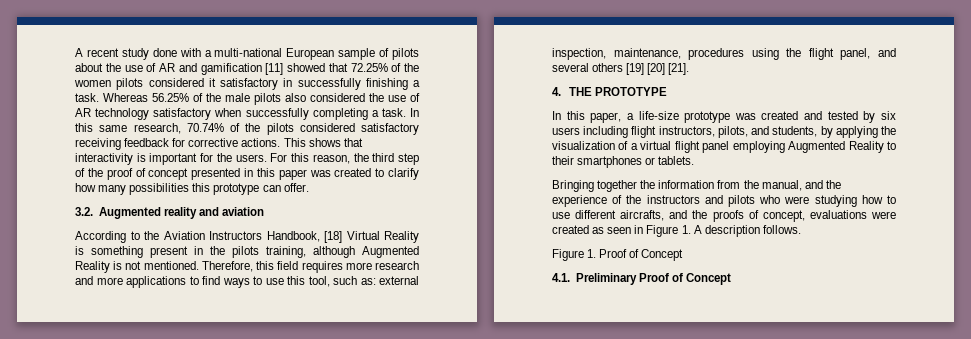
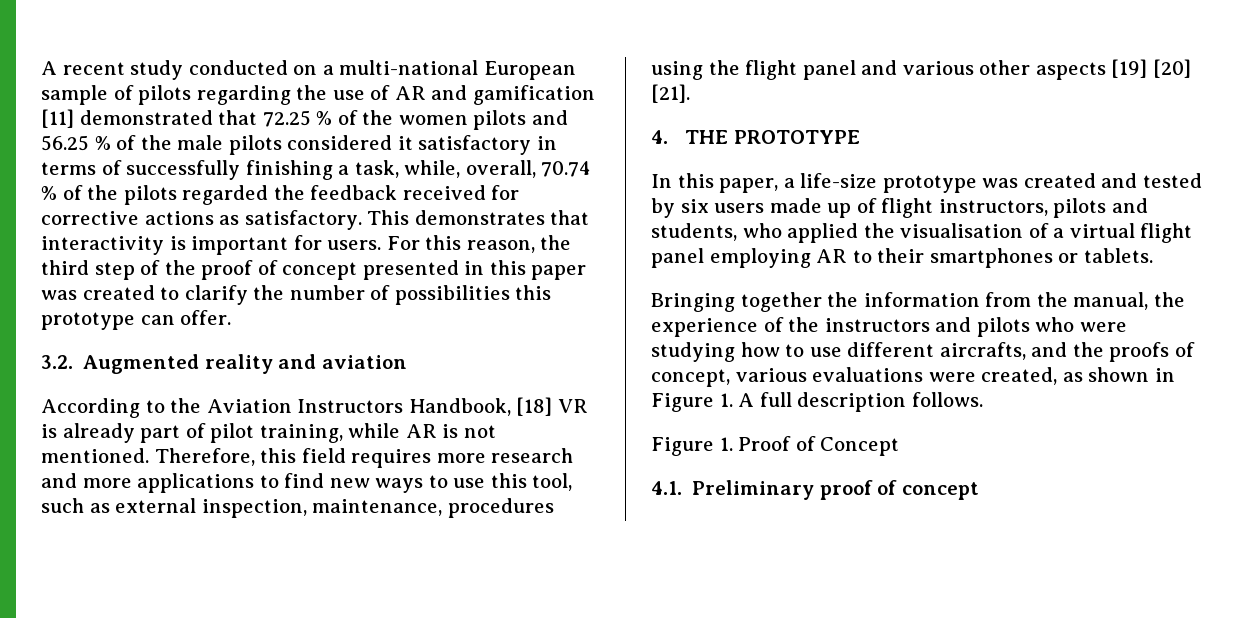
[152,48,201,57] done with -> [188,60,318,75] conducted on
[75,63,103,72] about -> [196,85,291,105] regarding
[287,63,419,72] [74,80,111,87] showed that 72.25% of the women -> [79,110,568,130] [41,135,224,151] demonstrated that 72.25 % of the women pilots and 56.25 % of the male
(293, 82) none -> [41,160,122,175] terms of
[75,93,420,105] [75,108,419,120] [75,123,419,135] [75,138,341,150] task. Whereas 56.25% of the male pilots also considered the use of AR technology satisfactory when successfully completing a task. In this same research, 70.74% of the pilots considered satisfactory receiving feedback for corrective actions. This shows -> [354,160,592,178] [41,185,520,205] [41,210,545,230] task, while, overall, 70.74 % of the pilots regarded the feedback received for corrective actions as satisfactory. This demonstrates
[216,153,232,162] the -> (322, 242) none
[75,183,127,195] how many -> [253,285,391,300] the number of
[346,231,419,243] [75,246,419,258] [75,261,110,273] Virtual Reality is something present in the pilots training, although Augmented Reality -> [557,399,588,413] [41,423,437,443] VR is already part of pilot training, while AR
(220, 280) none -> [329,478,370,488] new
[360,278,376,285] as: -> [89,503,110,513] as
[840,48,896,60] [552,63,624,72] panel, and several others -> [802,60,1106,80] panel and various other aspects
[583,126,629,138] including -> [769,198,877,218] made up of
[717,126,748,138] pilots, -> [1053,198,1107,218] pilots
[820,126,896,138] [552,141,615,150] by applying the visualization -> [742,223,1024,243] who applied the visualisation
[788,141,884,153] Augmented Reality -> [816,249,848,263] AR
[804,180,823,189] and -> (1149, 301) none
(805, 216) none -> [735,368,807,382] various
[552,225,632,234] created as seen -> [981,367,1150,385] created, as shown
(702, 229) none -> [759,392,792,407] full
[638,273,732,285] Proof of Concept -> [819,480,979,500] proof of concept

